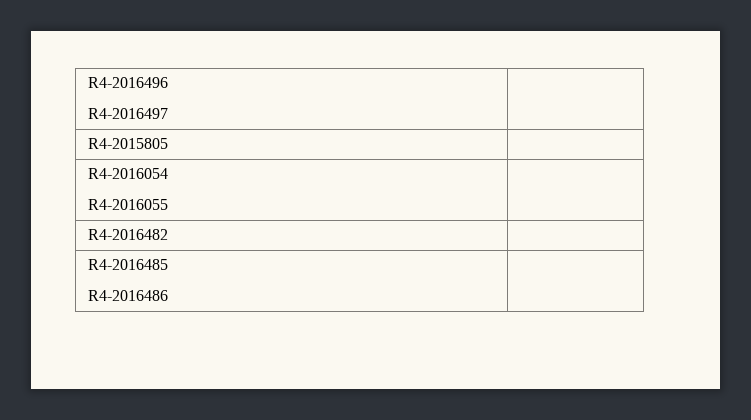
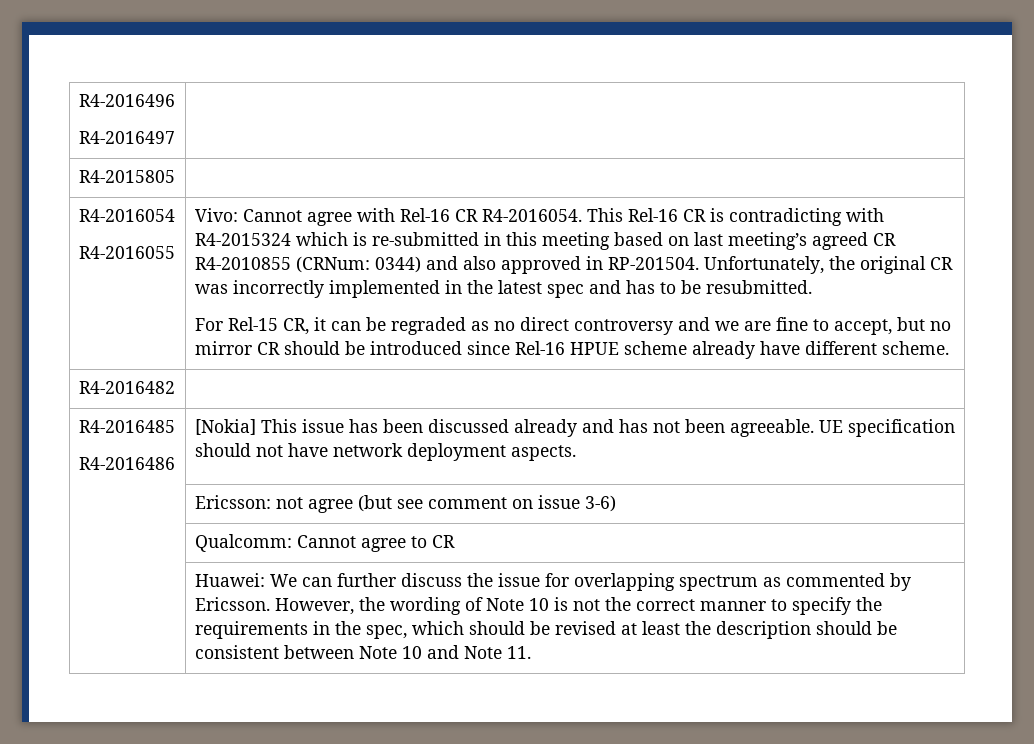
[87,229,168,240] [87,259,168,270] [87,290,168,301] // R4-2016482 | // R4-2016485 // R4-2016486 | -> [194,208,884,226] [194,232,896,250] [194,256,953,274] [194,280,812,298] [194,317,951,335] [194,341,949,359] [78,381,175,394] [78,420,175,433] [78,457,175,470] [194,419,955,437] [194,443,576,461] [194,495,616,513] [194,534,455,552] [194,573,911,591] [194,597,882,615] [194,621,897,639] [194,645,531,659] Vivo: Cannot agree with Rel-16 CR R4-2016054. This Rel-16 CR is contradicting with R4-2015324 which is re-submitted in this meeting based on last meeting’s agreed CR R4-2010855 (CRNum: 0344) and also approved in RP-201504. Unfortunately, the original CR was incorrectly implemented in the latest spec and has to be resubmitted. // For Rel-15 CR, it can be regraded as no direct controversy and we are fine to accept, but no mirror CR should be introduced since Rel-16 HPUE scheme already have different scheme. // R4-2016482 | // R4-2016485 // R4-2016486 | [Nokia] This issue has been discussed already and has not been agreeable. UE specification should not have network deployment aspects. // | Ericsson: not agree (but see comment on issue 3-6) // | Qualcomm: Cannot agree to CR // | Huawei: We can further discuss the issue for overlapping spectrum as commented by Ericsson. However, the wording of Note 10 is not the correct manner to specify the requirements in the spec, which should be revised at least the description should be consistent between Note 10 and Note 11.

